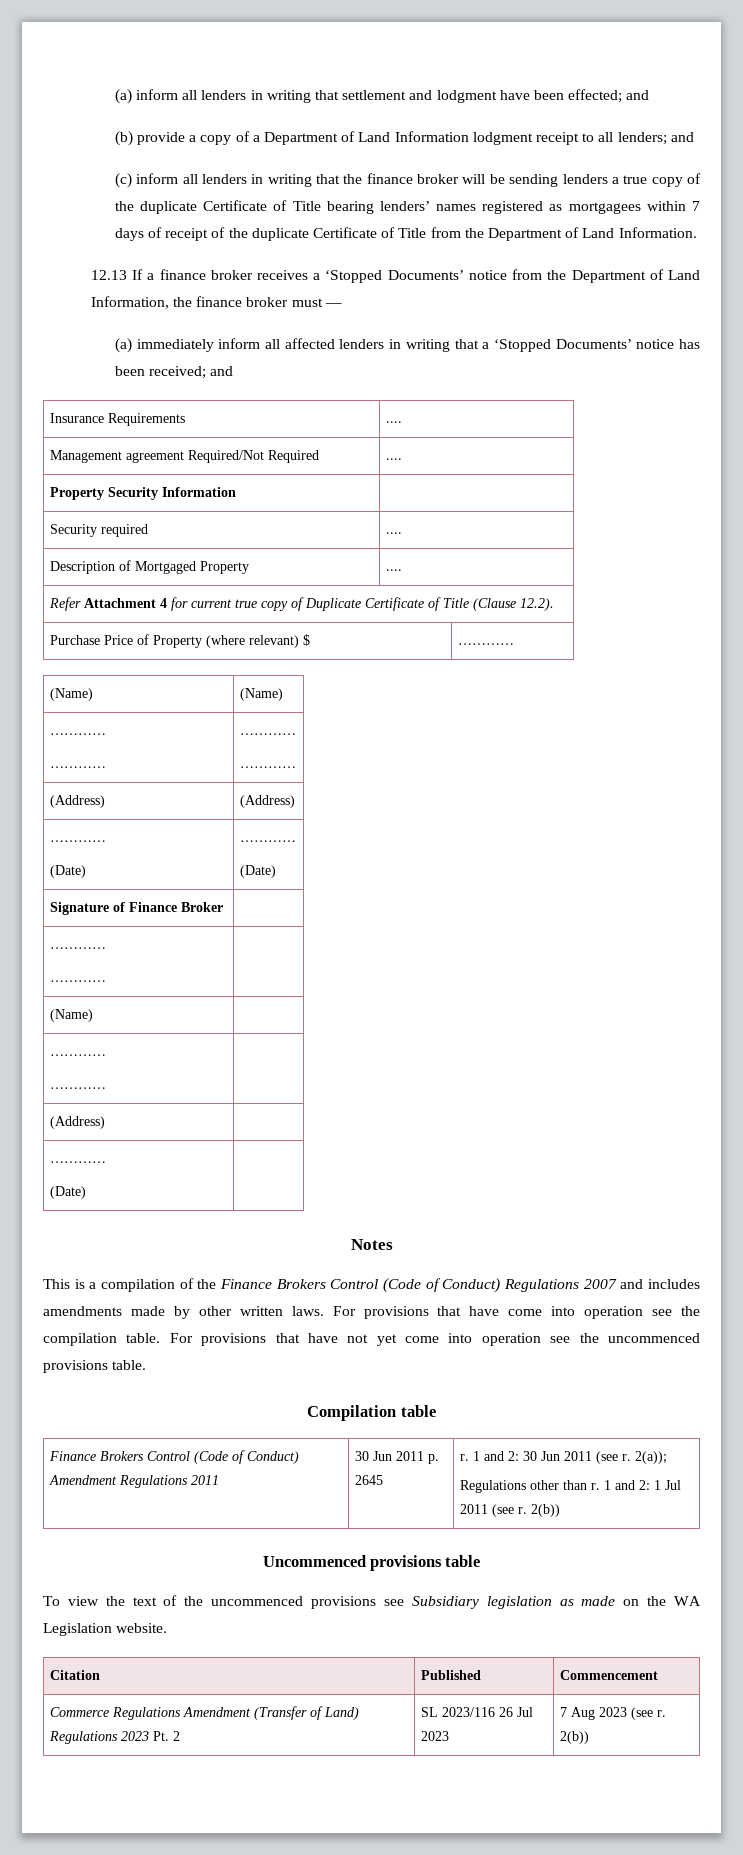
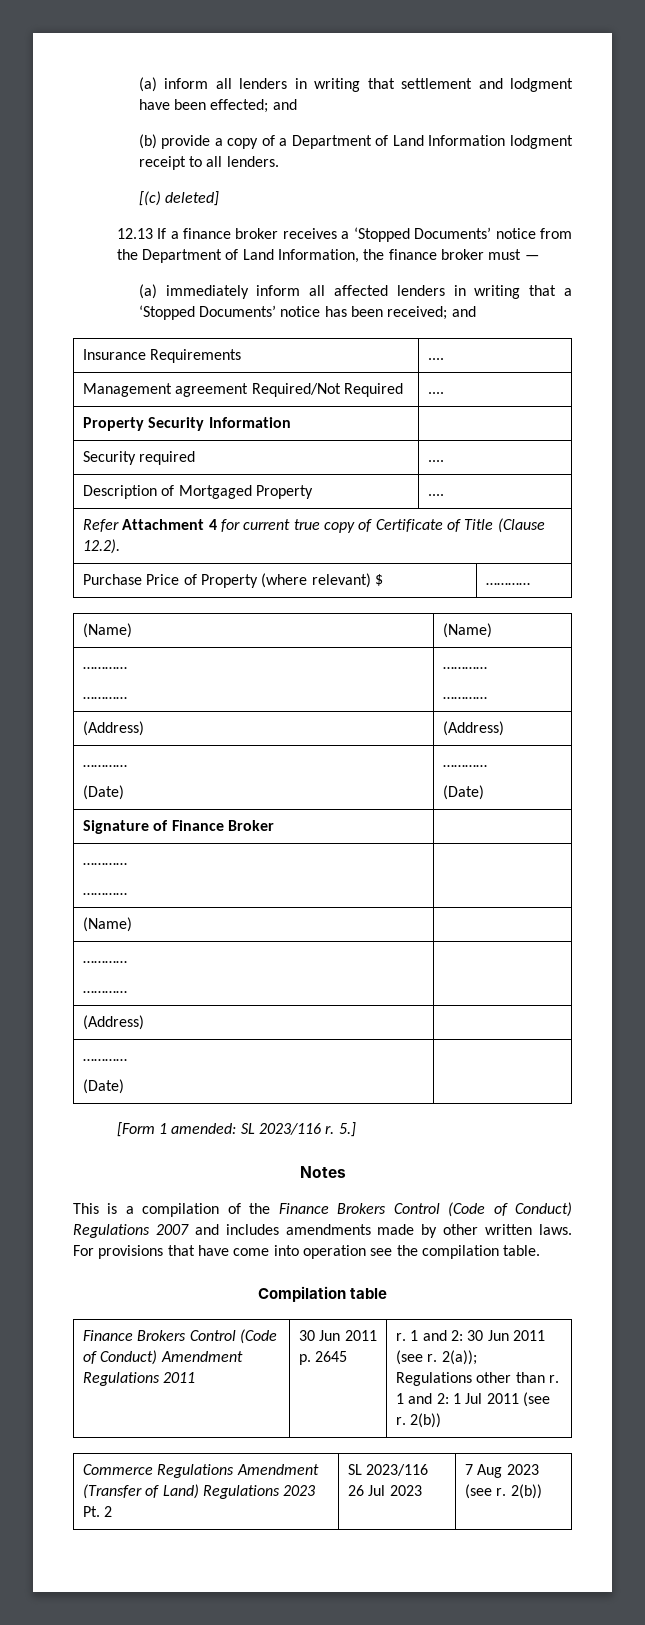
[617,132,694,145] [114,173,701,188] [114,200,701,214] [114,227,697,241] lenders; and // (c) inform all lenders in writing that the finance broker will be sending lenders a true copy of the duplicate Certificate of Title bearing lenders’ names registered as mortgagees within 7 days of receipt of the duplicate Certificate of Title from the Department of Land Information. -> [226,156,279,167] [138,191,220,206] lenders. // [(c) deleted]
[304,598,361,611] Duplicate -> (373, 525) none
(86, 1192) none -> [116,1122,356,1137] // [Form 1 amended: SL 2023/116 r. 5.]
[169,1333,700,1346] [43,1360,147,1373] For provisions that have not yet come into operation see the uncommenced provisions table. -> (541, 1250) none
[262,1555,481,1571] [43,1595,701,1609] [43,1623,168,1636] [49,1670,100,1680] [420,1670,481,1680] [559,1670,658,1680] // Uncommenced provisions table // To view the text of the uncommenced provisions see Subsidiary legislation as made on the WA Legislation website. // Citation | Published | Commencement -> (442, 1420) none

